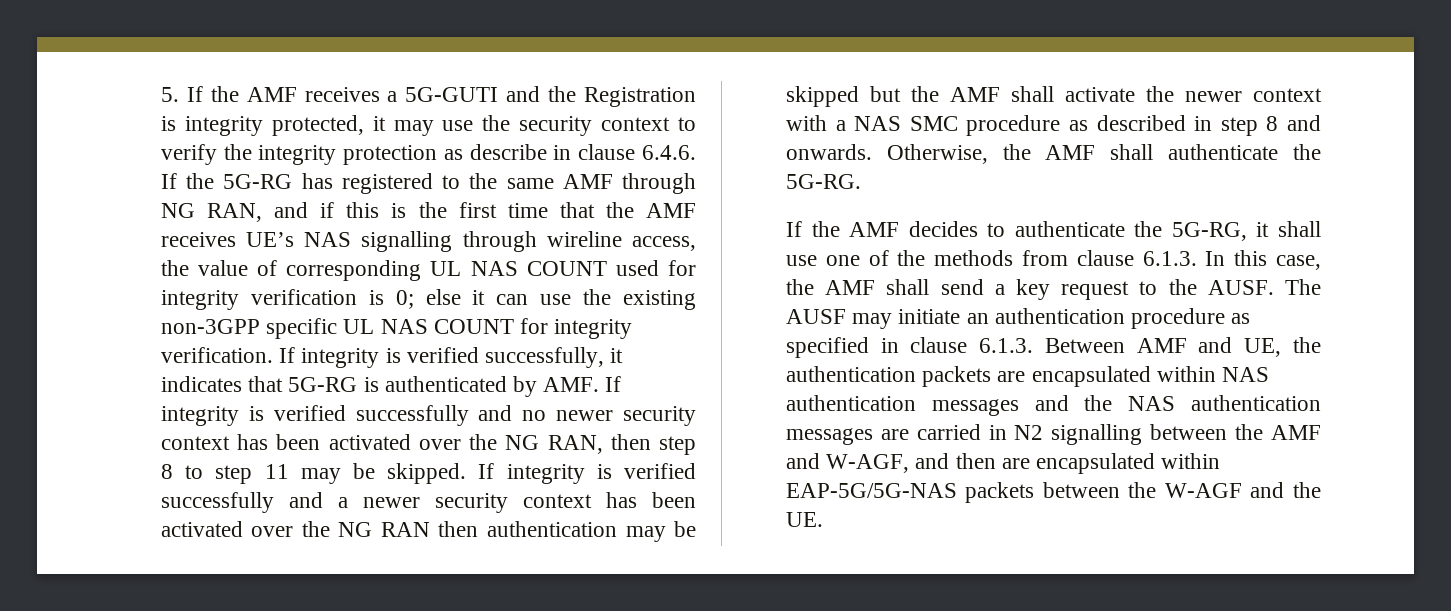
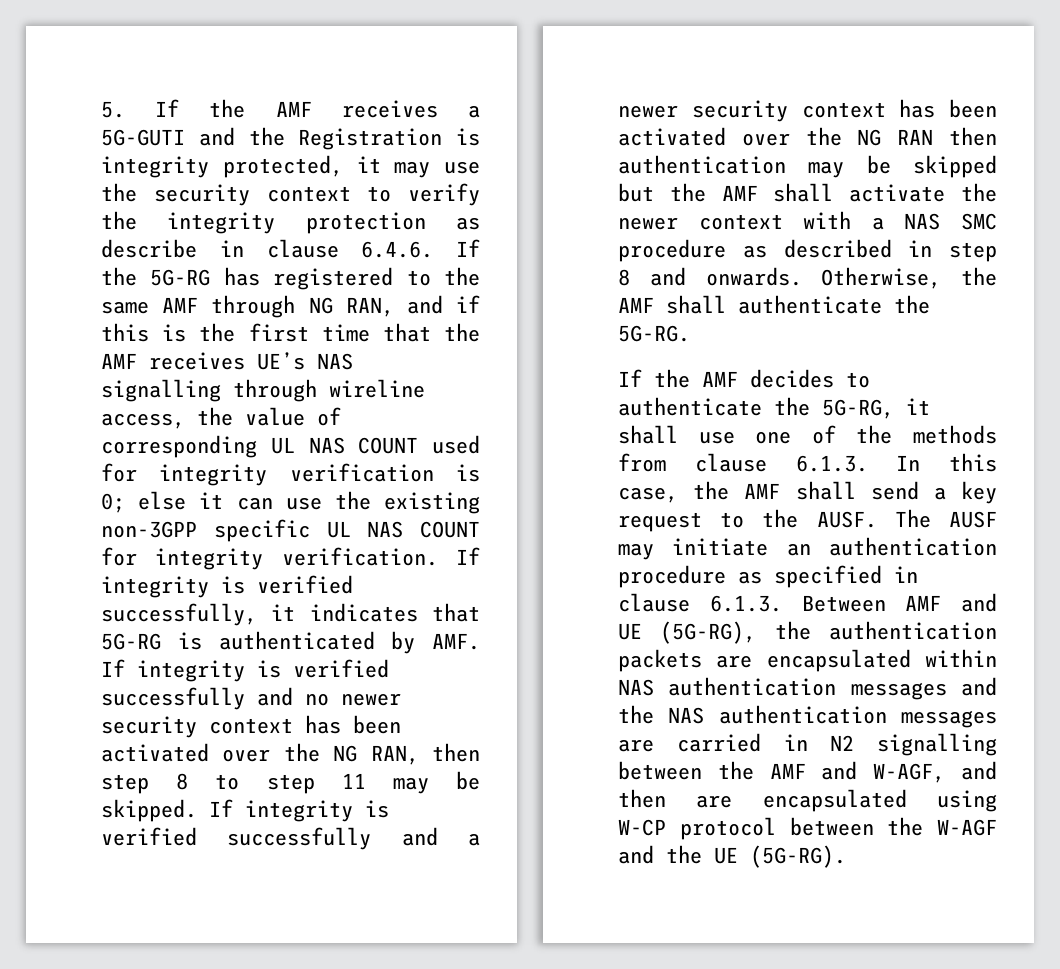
[1244,338,1282,357] UE, -> [618,621,757,644] UE (5G-RG),
[1161,453,1221,469] [785,482,1035,503] within EAP-5G/5G-NAS packets -> [937,790,997,812] [618,817,776,840] using W-CP protocol
[785,512,823,527] UE. -> [714,845,847,868] UE (5G-RG).

